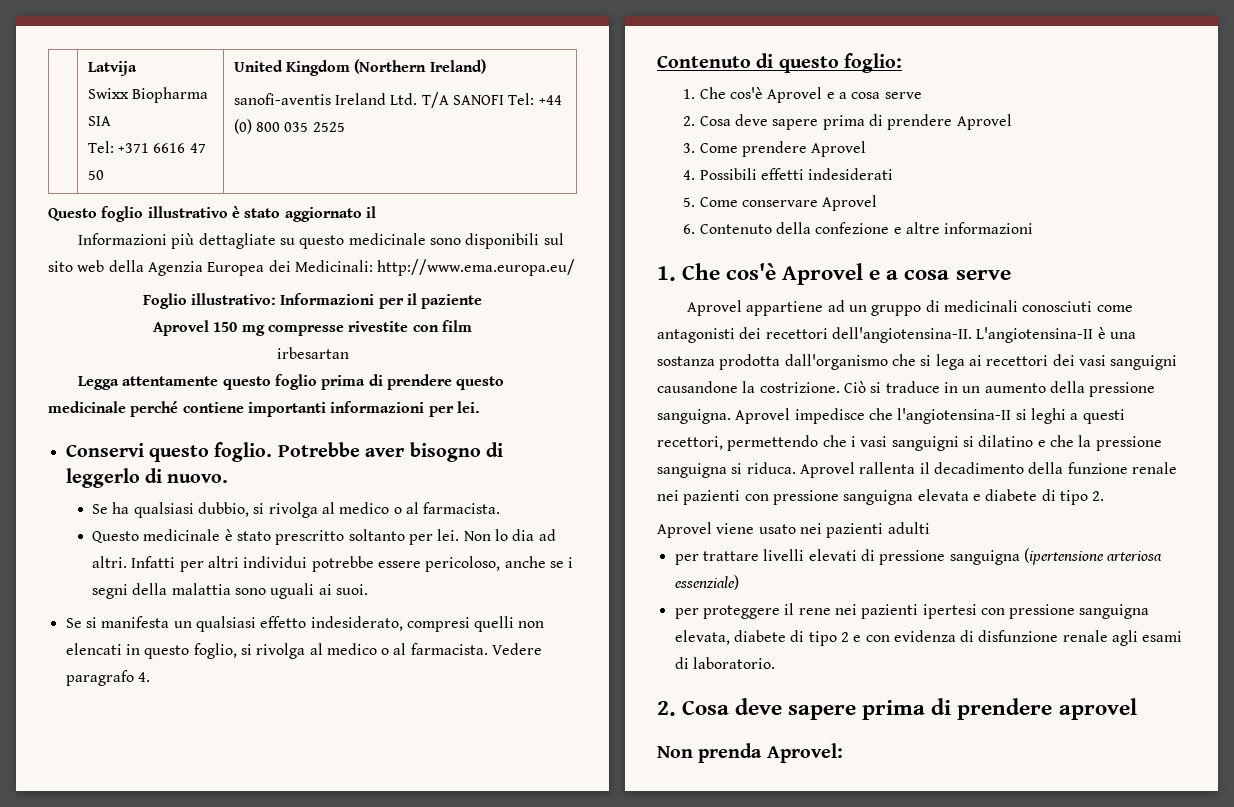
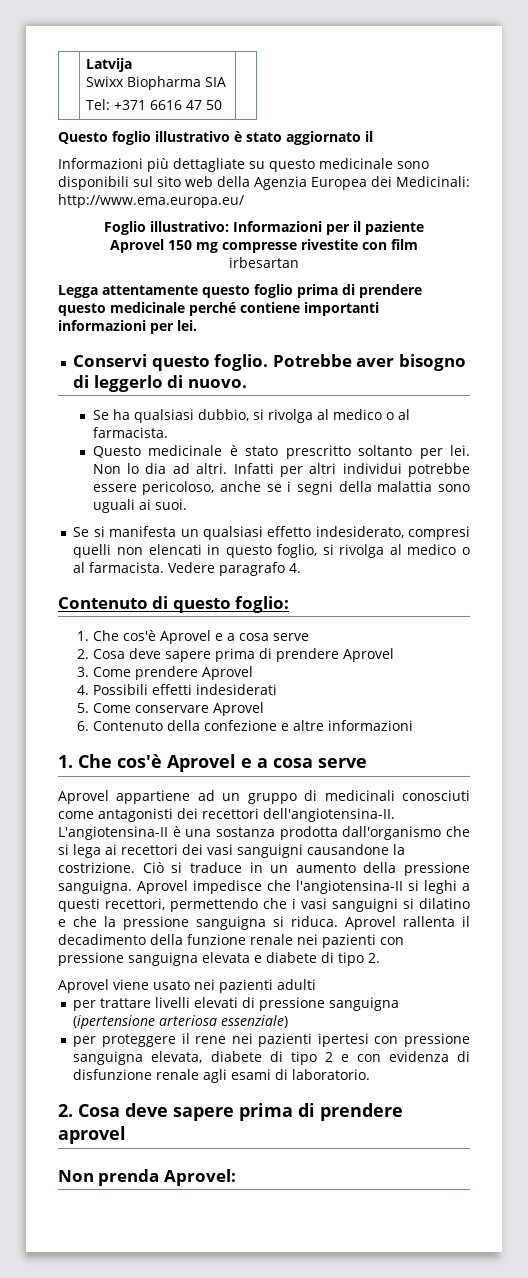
[233,59,486,76] [233,92,562,108] [233,119,345,134] United Kingdom (Northern Ireland) // sanofi-aventis Ireland Ltd. T/A SANOFI Tel: +44 (0) 800 035 2525 -> (222, 105) none

